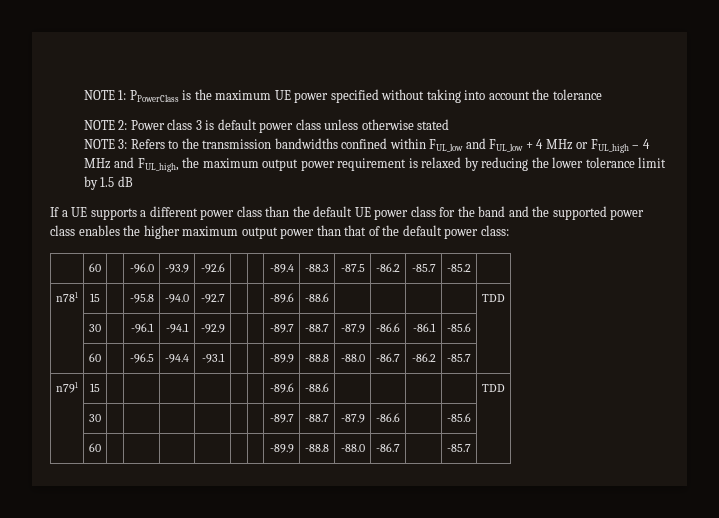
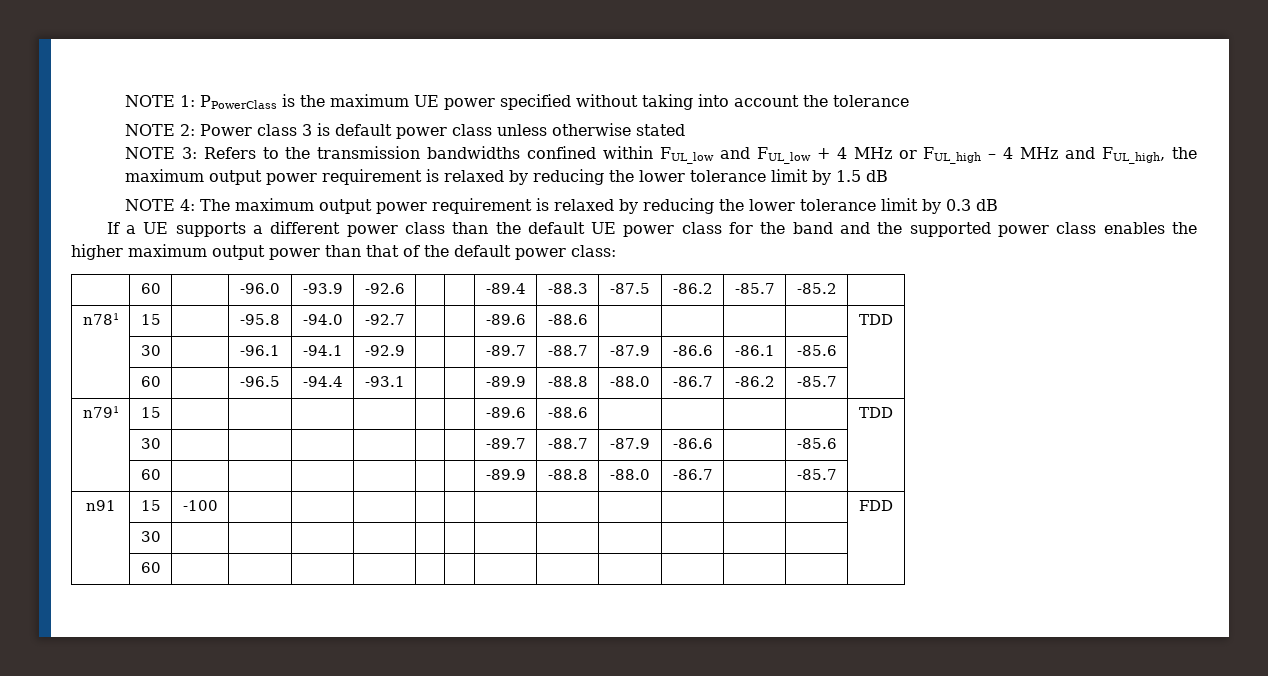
(133, 181) none -> [124,198,998,214] // NOTE 4: The maximum output power requirement is relaxed by reducing the lower tolerance limit by 0.3 dB
(471, 448) none -> [85,500,116,511] [140,500,161,511] [182,500,218,511] [859,500,893,511] [140,531,161,542] [140,562,161,573] // n91 | 15 | -100 | | | | | | | | | | | | FDD // | 30 | | | | | | | | | | | | | // | 60 | | | | | | | | | | | | |

